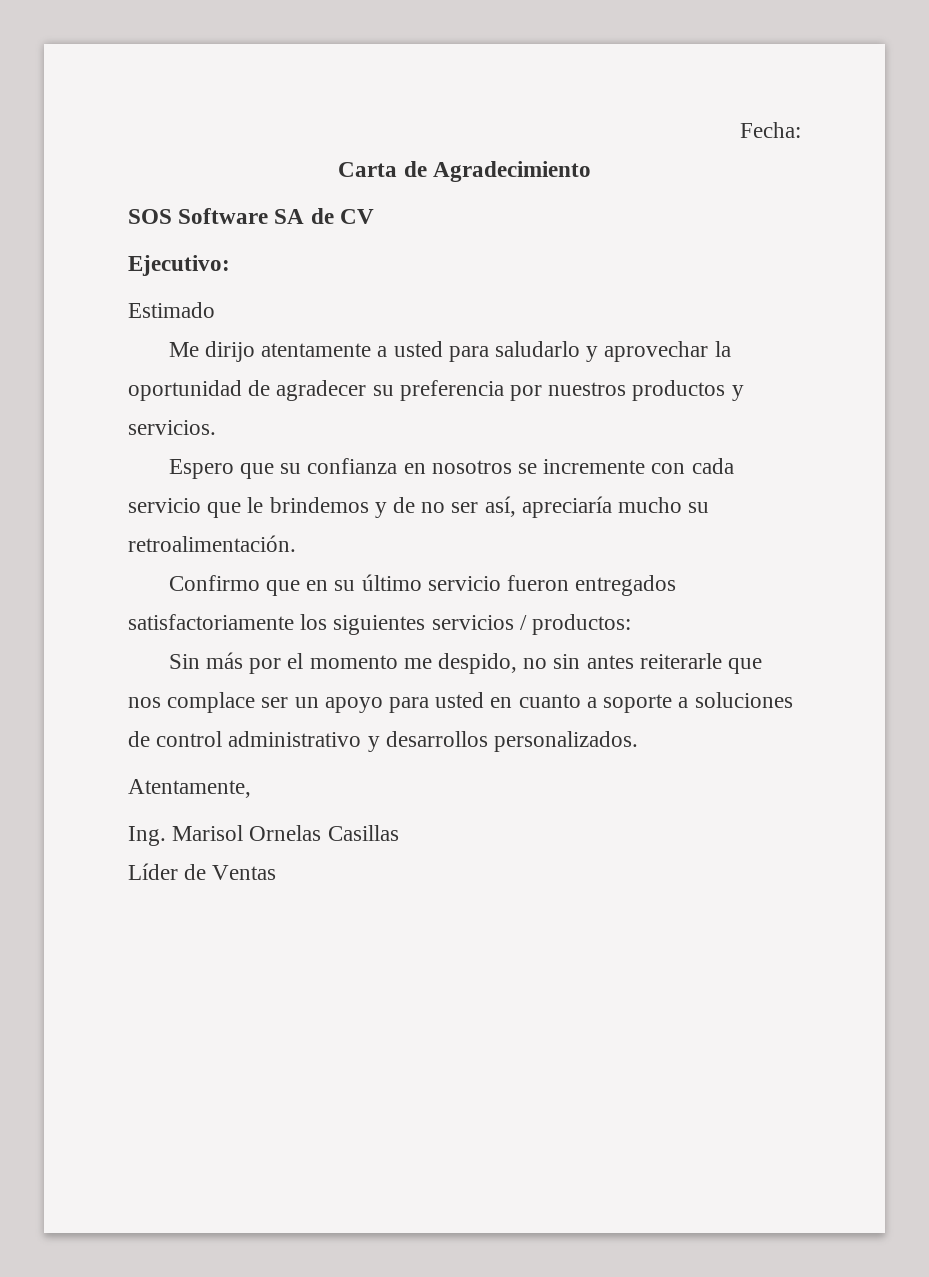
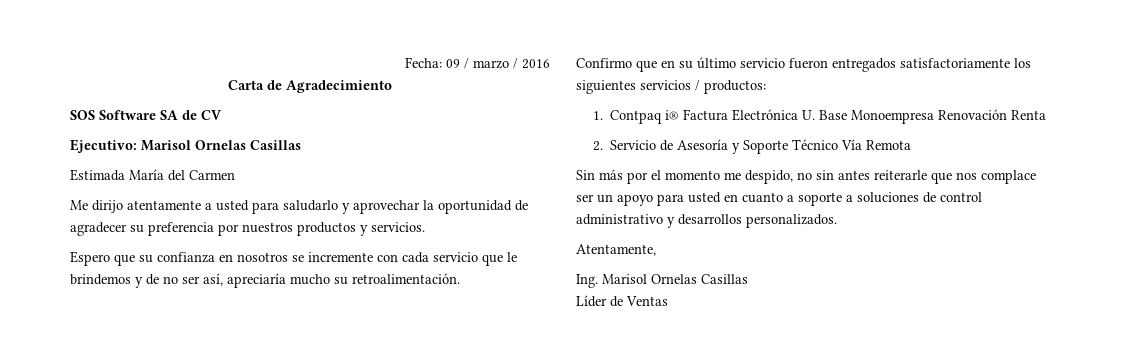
(801, 130) none -> [446,58,550,69] 09 / marzo / 2016
[128,302,215,318] // Estimado -> [141,140,301,151] [70,169,235,181] Marisol Ornelas Casillas // Estimada María del Carmen
(632, 624) none -> [592,109,1047,124] [592,139,912,154] // 1. Contpaq i® Factura Electrónica U. Base Monoempresa Renovación Renta // 2. Servicio de Asesoría y Soporte Técnico Vía Remota

